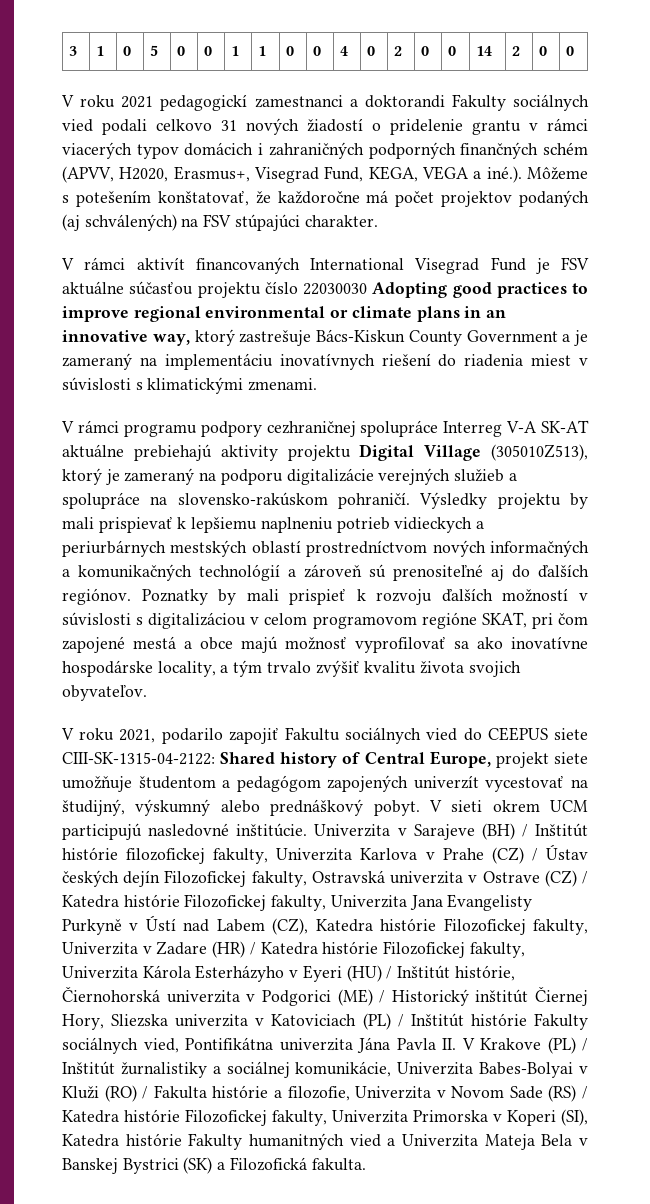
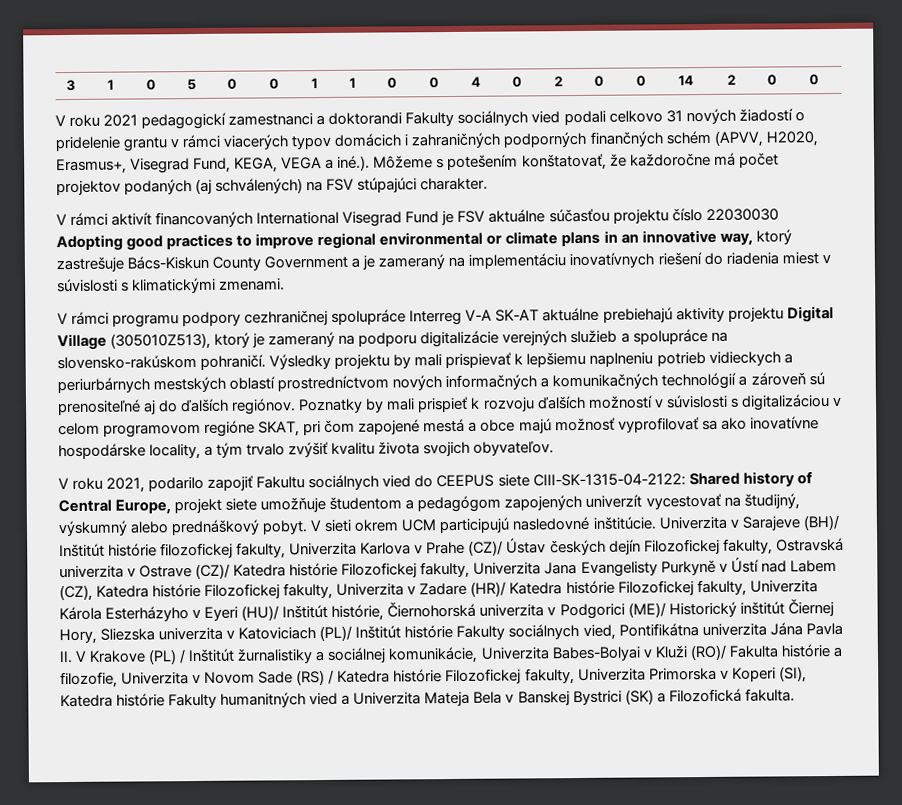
[481,823,528,840] (BH) / -> [802,514,840,531] (BH)/
[491,847,538,864] (CZ) / -> [468,540,504,556] (CZ)/
[544,870,588,887] (CZ) / -> [195,563,231,580] (CZ)/
[212,941,256,958] (HR) / -> [470,581,507,597] (HR)/
[346,965,393,982] (HU) / -> [241,605,280,621] (HU)/
[337,989,386,1006] (ME) / -> [627,602,666,618] (ME)/
[362,1013,404,1030] (PL) / -> [319,625,353,642] (PL)/
[104,1085,149,1102] (RO) / -> [689,644,727,661] (RO)/

